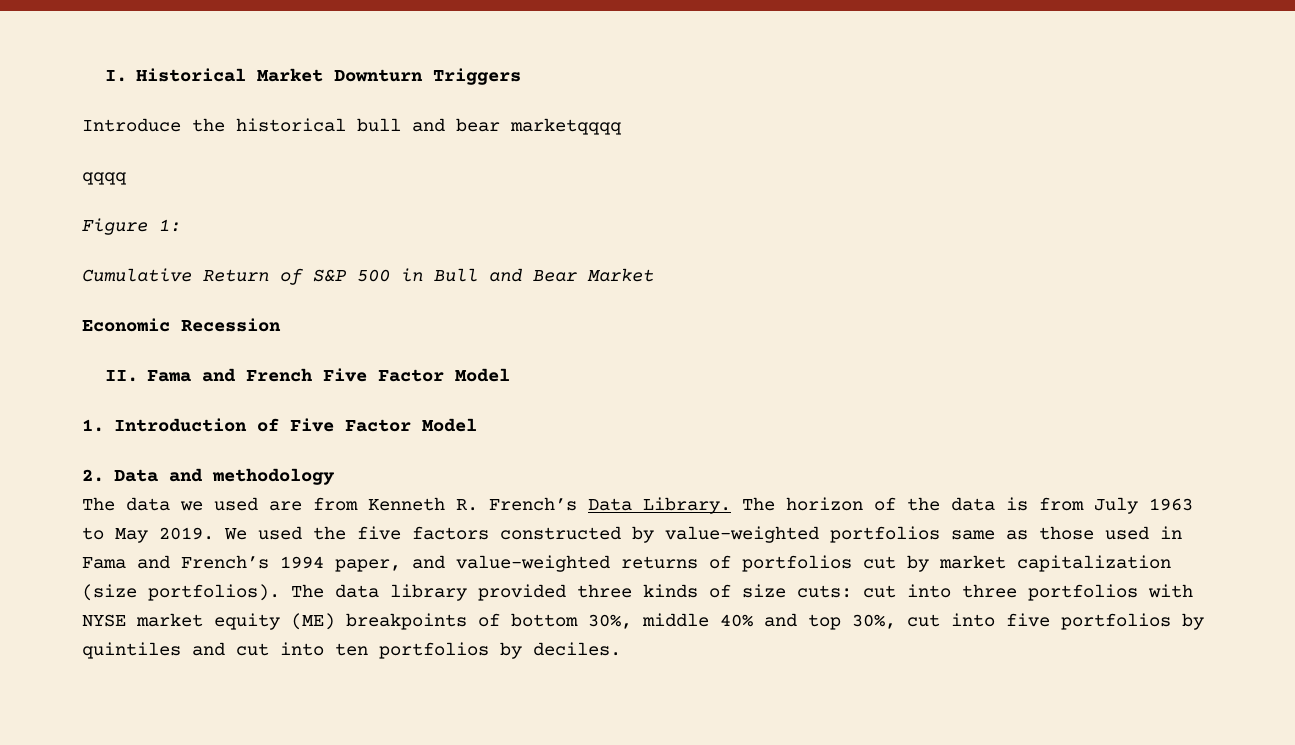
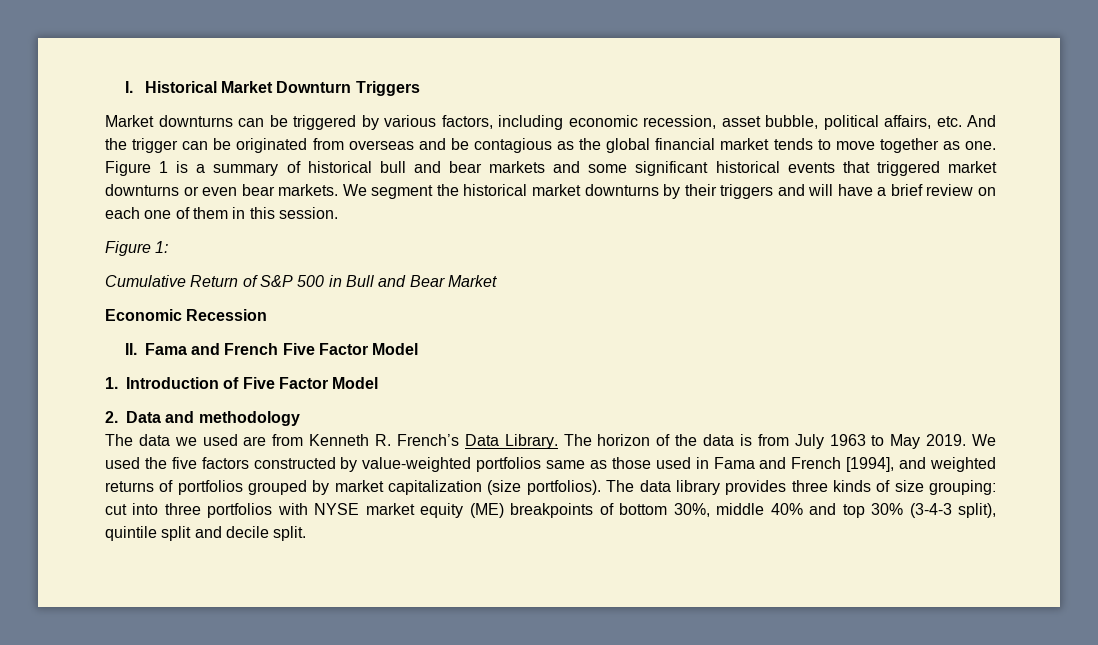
[82,118,622,135] [82,172,127,185] Introduce the historical bull and bear marketqqqq // qqqq -> [105,115,996,130] [105,138,997,153] [105,161,997,176] [105,184,996,199] [105,207,338,219] Market downturns can be triggered by various factors, including economic recession, asset bubble, political affairs, etc. And the trigger can be originated from overseas and be contagious as the global financial market tends to move together as one. Figure 1 is a summary of historical bull and bear markets and some significant historical events that triggered market downturns or even bear markets. We segment the historical market downturns by their triggers and will have a brief review on each one of them in this session.
[181,555,610,572] French’s 1994 paper, and value-weighted -> [791,457,997,472] French [1994], and weighted
[863,556,896,569] cut -> [248,480,308,495] grouped
[478,584,566,601] provided -> [725,480,787,495] provides
[797,585,852,598] cuts: -> [929,480,997,495] grouping:
[852,613,1204,630] [82,642,621,659] 30%, cut into five portfolios by quintiles and cut into ten portfolios by deciles. -> [871,503,997,518] [105,526,307,541] 30% (3-4-3 split), quintile split and decile split.

